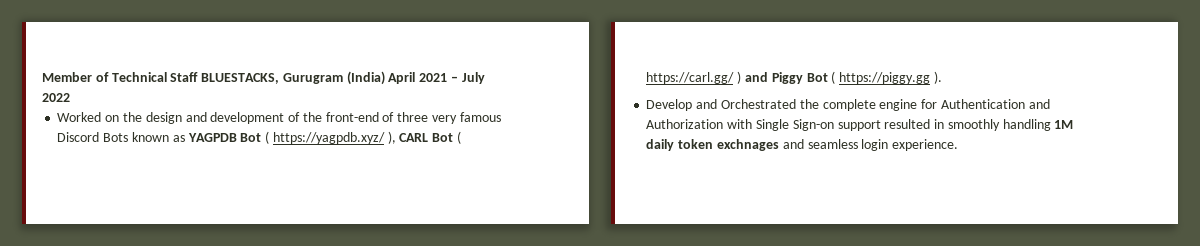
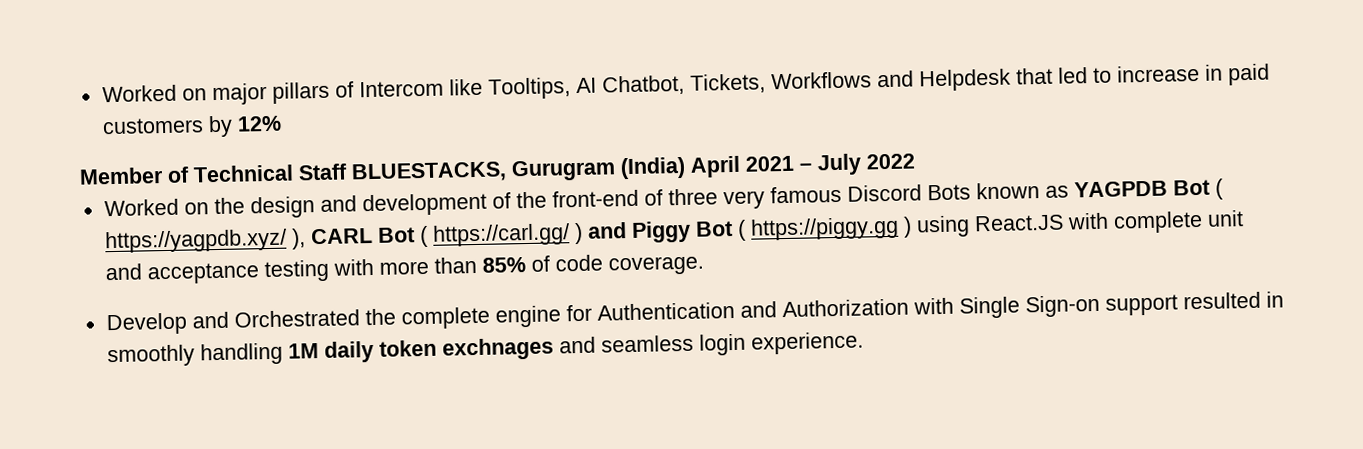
(42, 77) none -> [101,63,1270,106] [101,115,282,138] Worked on major pillars of Intercom like Tooltips, AI Chatbot, Tickets, Workflows and Helpdesk that led to increase in paid customers by 12% //
[933,71,942,84] ). -> [902,210,1244,238] [104,254,704,285] ) using React.JS with complete unit and acceptance testing with more than 85% of code coverage.

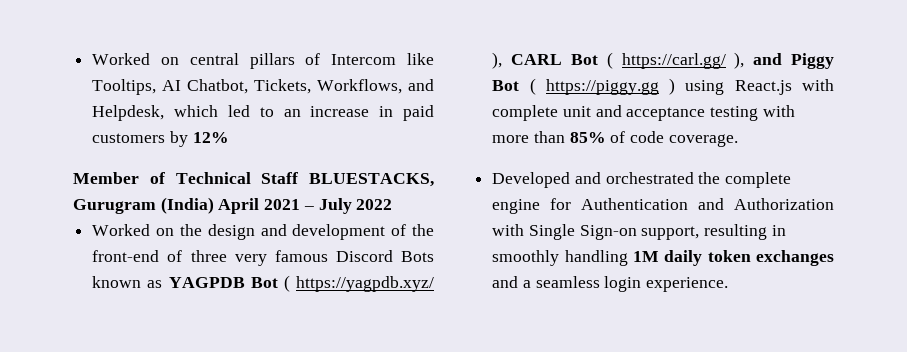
[101,83,267,106] Worked on major -> [92,53,239,65] Worked on central
[770,67,1053,92] Workflows and Helpdesk that -> [317,79,434,94] [92,105,219,121] Workflows, and Helpdesk, which
(1112, 75) none -> [283,109,301,117] an
[573,222,583,245] ) -> [734,52,745,69] ),
[973,214,1064,232] React.JS -> [734,80,792,95] React.js
[105,309,360,336] Develop and Orchestrated -> [492,172,694,188] Developed and orchestrated
[1104,291,1261,316] support resulted -> [641,224,768,240] support, resulting
[441,336,596,361] exchnages and -> [756,250,834,266] [492,276,531,288] exchanges and a

